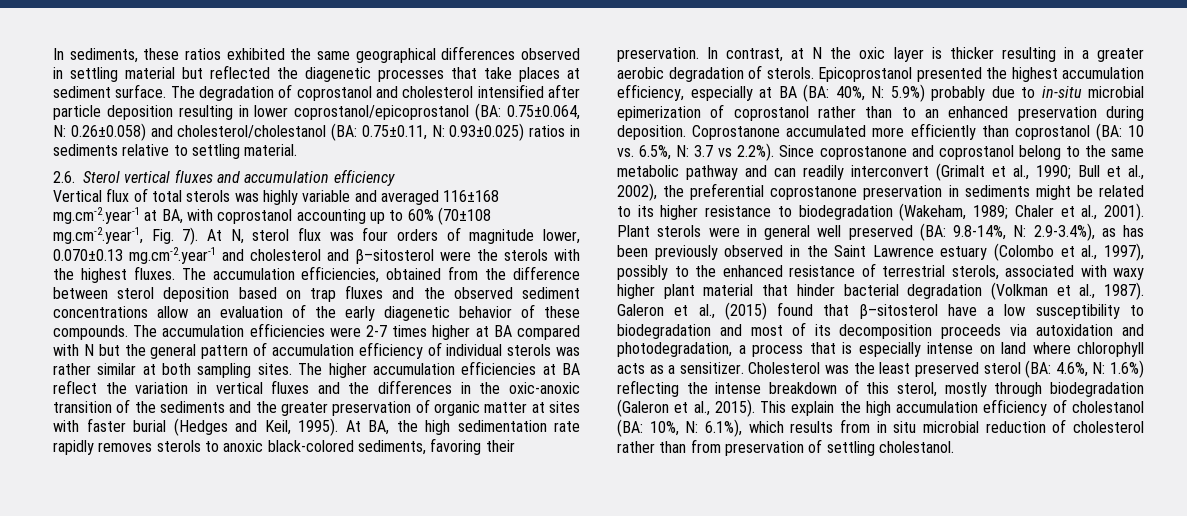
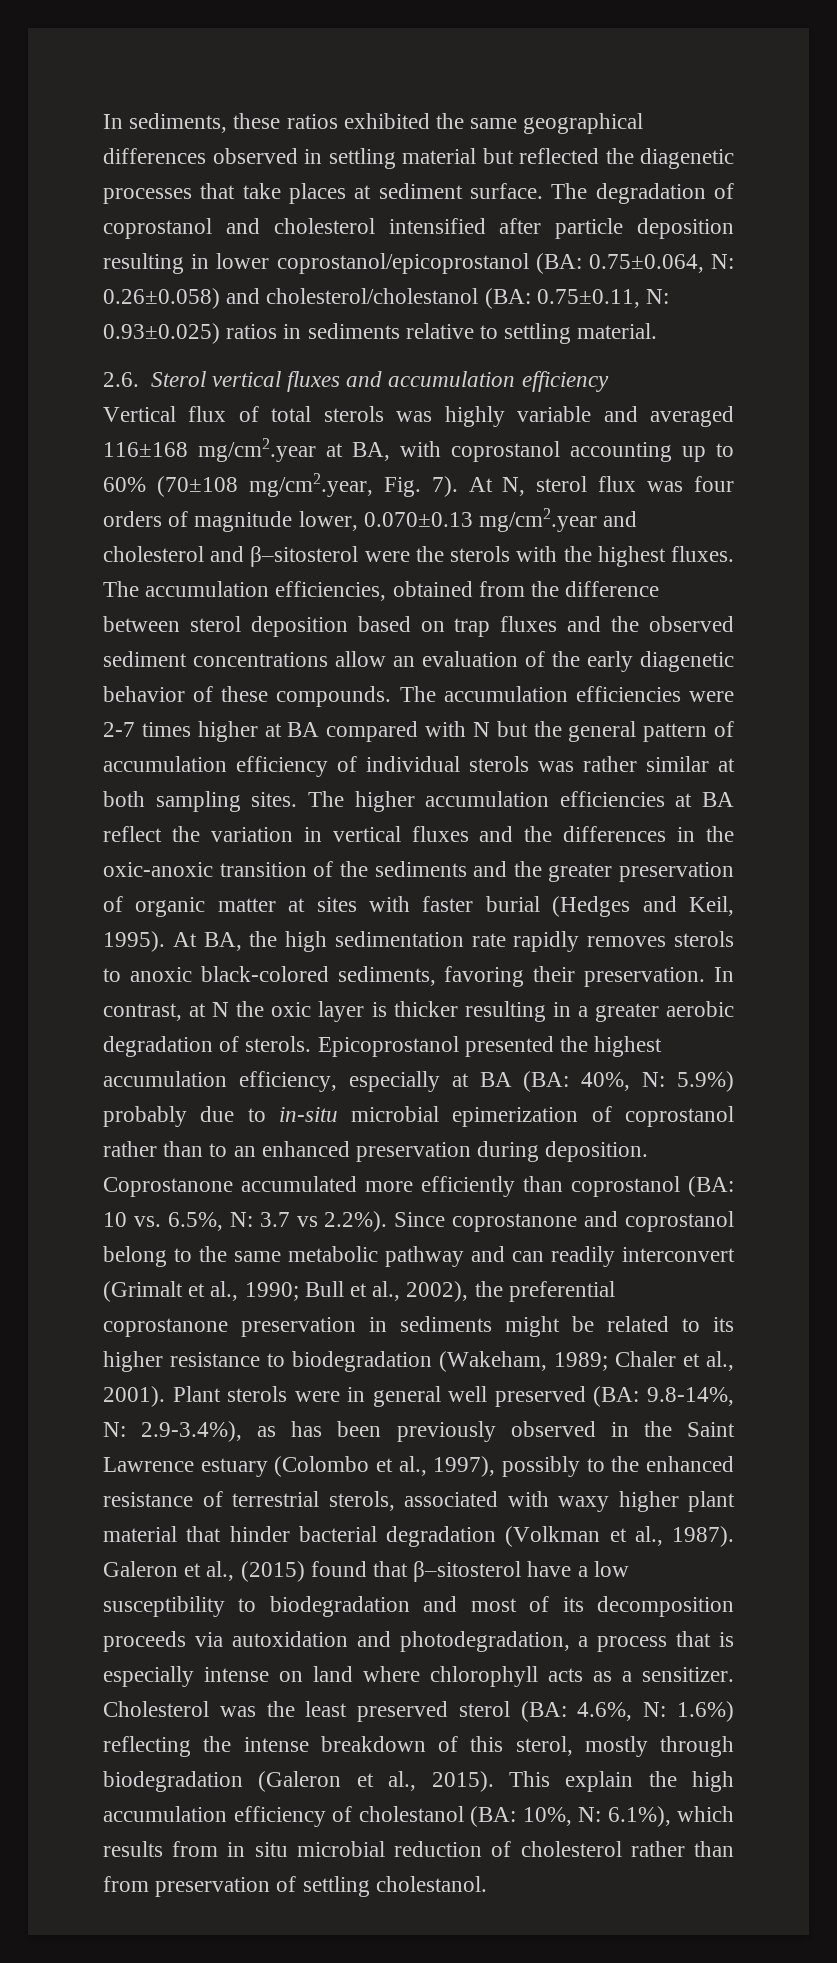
[53,207,140,224] mg.cm-2.year-1 -> [198,438,316,462] mg/cm2.year
[53,227,143,244] mg.cm-2.year-1, -> [248,473,373,497] mg/cm2.year,
[129,247,217,264] mg.cm-2.year-1 -> [479,508,598,532] mg/cm2.year

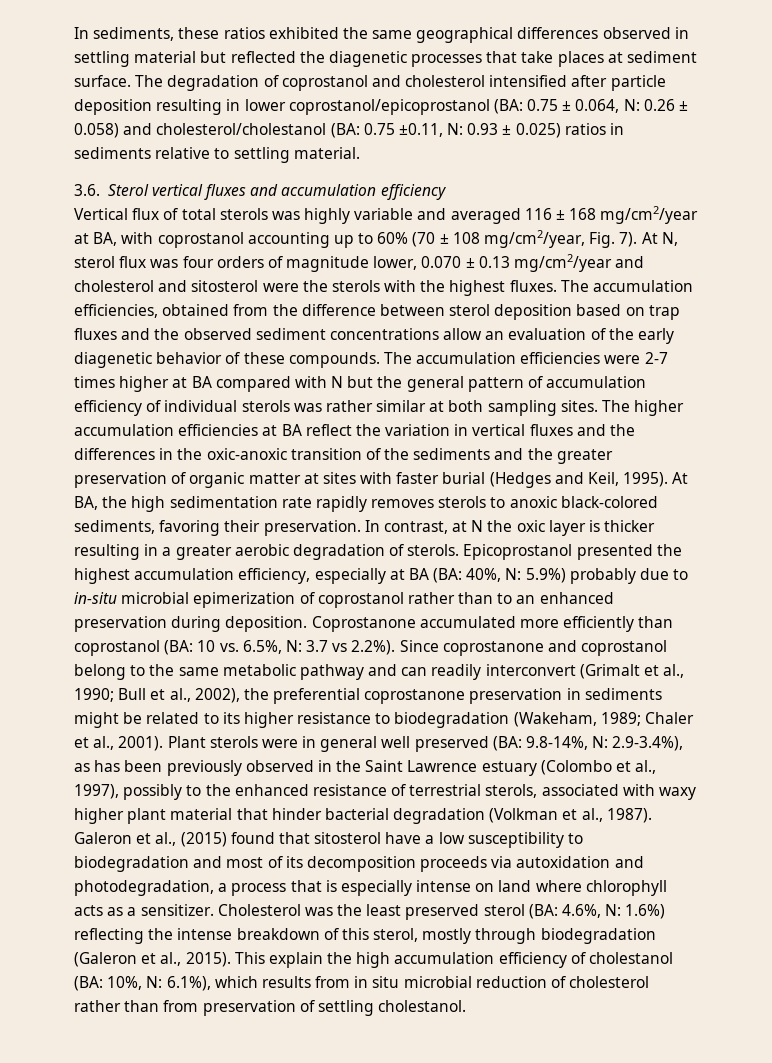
[588,254,734,273] [103,288,670,309] [103,323,220,344] 0.75±0.064, N: 0.26±0.058) and cholesterol/cholestanol (BA: 0.75±0.11, N: 0.93±0.025) -> [527,99,689,113] [74,123,561,138] 0.75 ± 0.064, N: 0.26 ± 0.058) and cholesterol/cholestanol (BA: 0.75 ±0.11, N: 0.93 ± 0.025)
[103,372,139,387] 2.6. -> [74,184,100,196] 3.6.
[103,438,316,462] 116±168 mg/cm2.year -> [524,206,699,224] 116 ± 168 mg/cm2/year
[156,473,373,497] (70±108 mg/cm2.year, -> [412,230,586,248] (70 ± 108 mg/cm2/year,
[363,508,598,532] 0.070±0.13 mg/cm2.year -> [421,254,613,272] 0.070 ± 0.13 mg/cm2/year
[250,546,359,567] β–sitosterol -> [191,280,259,292] sitosterol
[413,1561,522,1582] β–sitosterol -> [314,832,382,844] sitosterol

